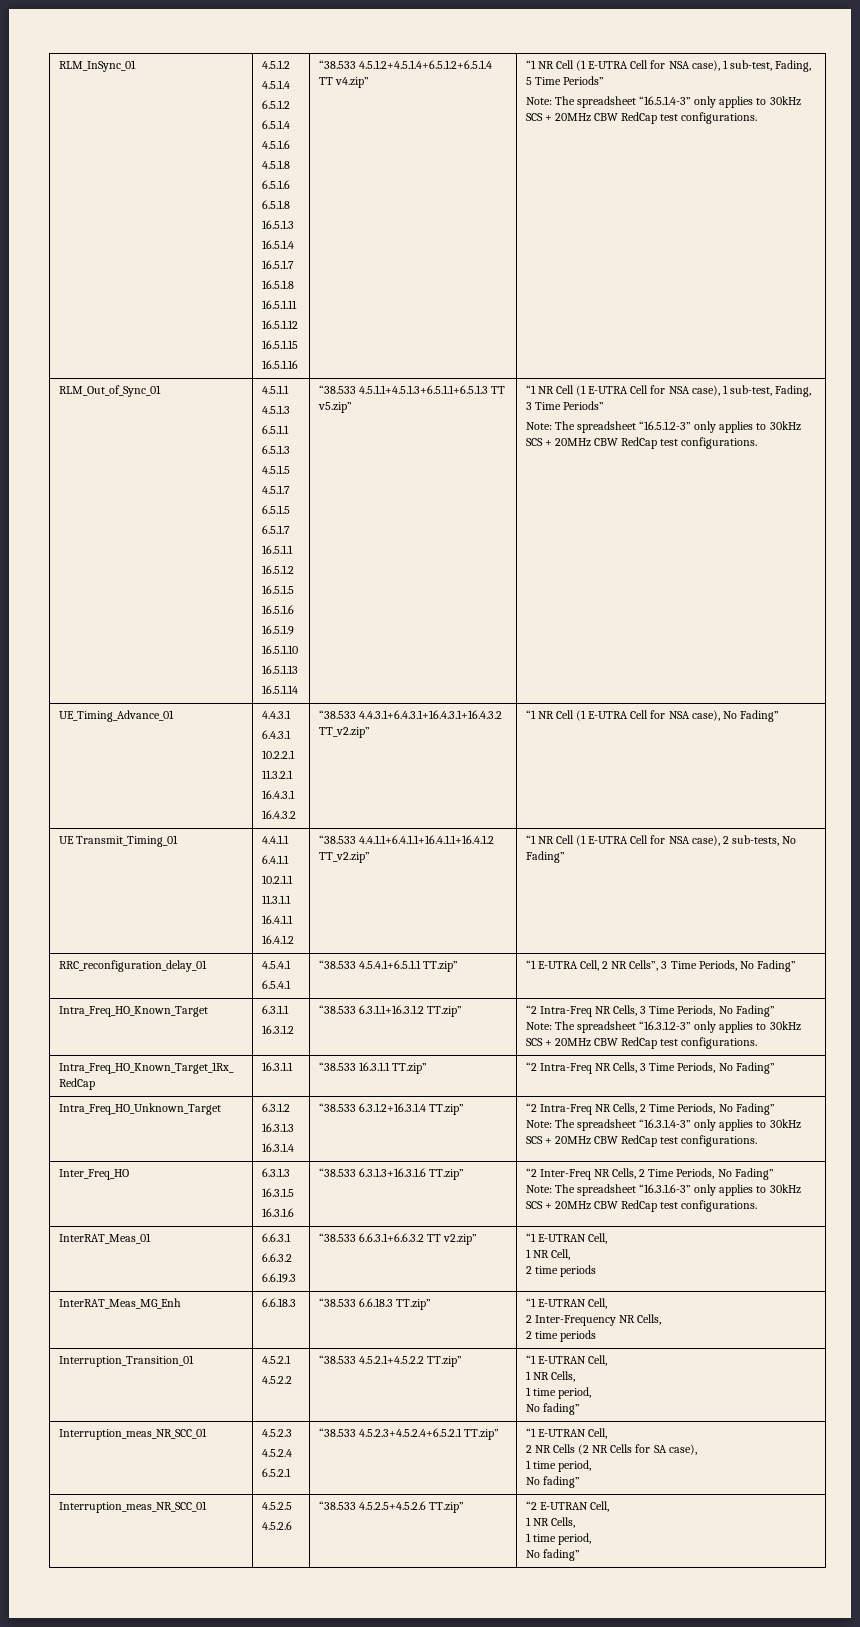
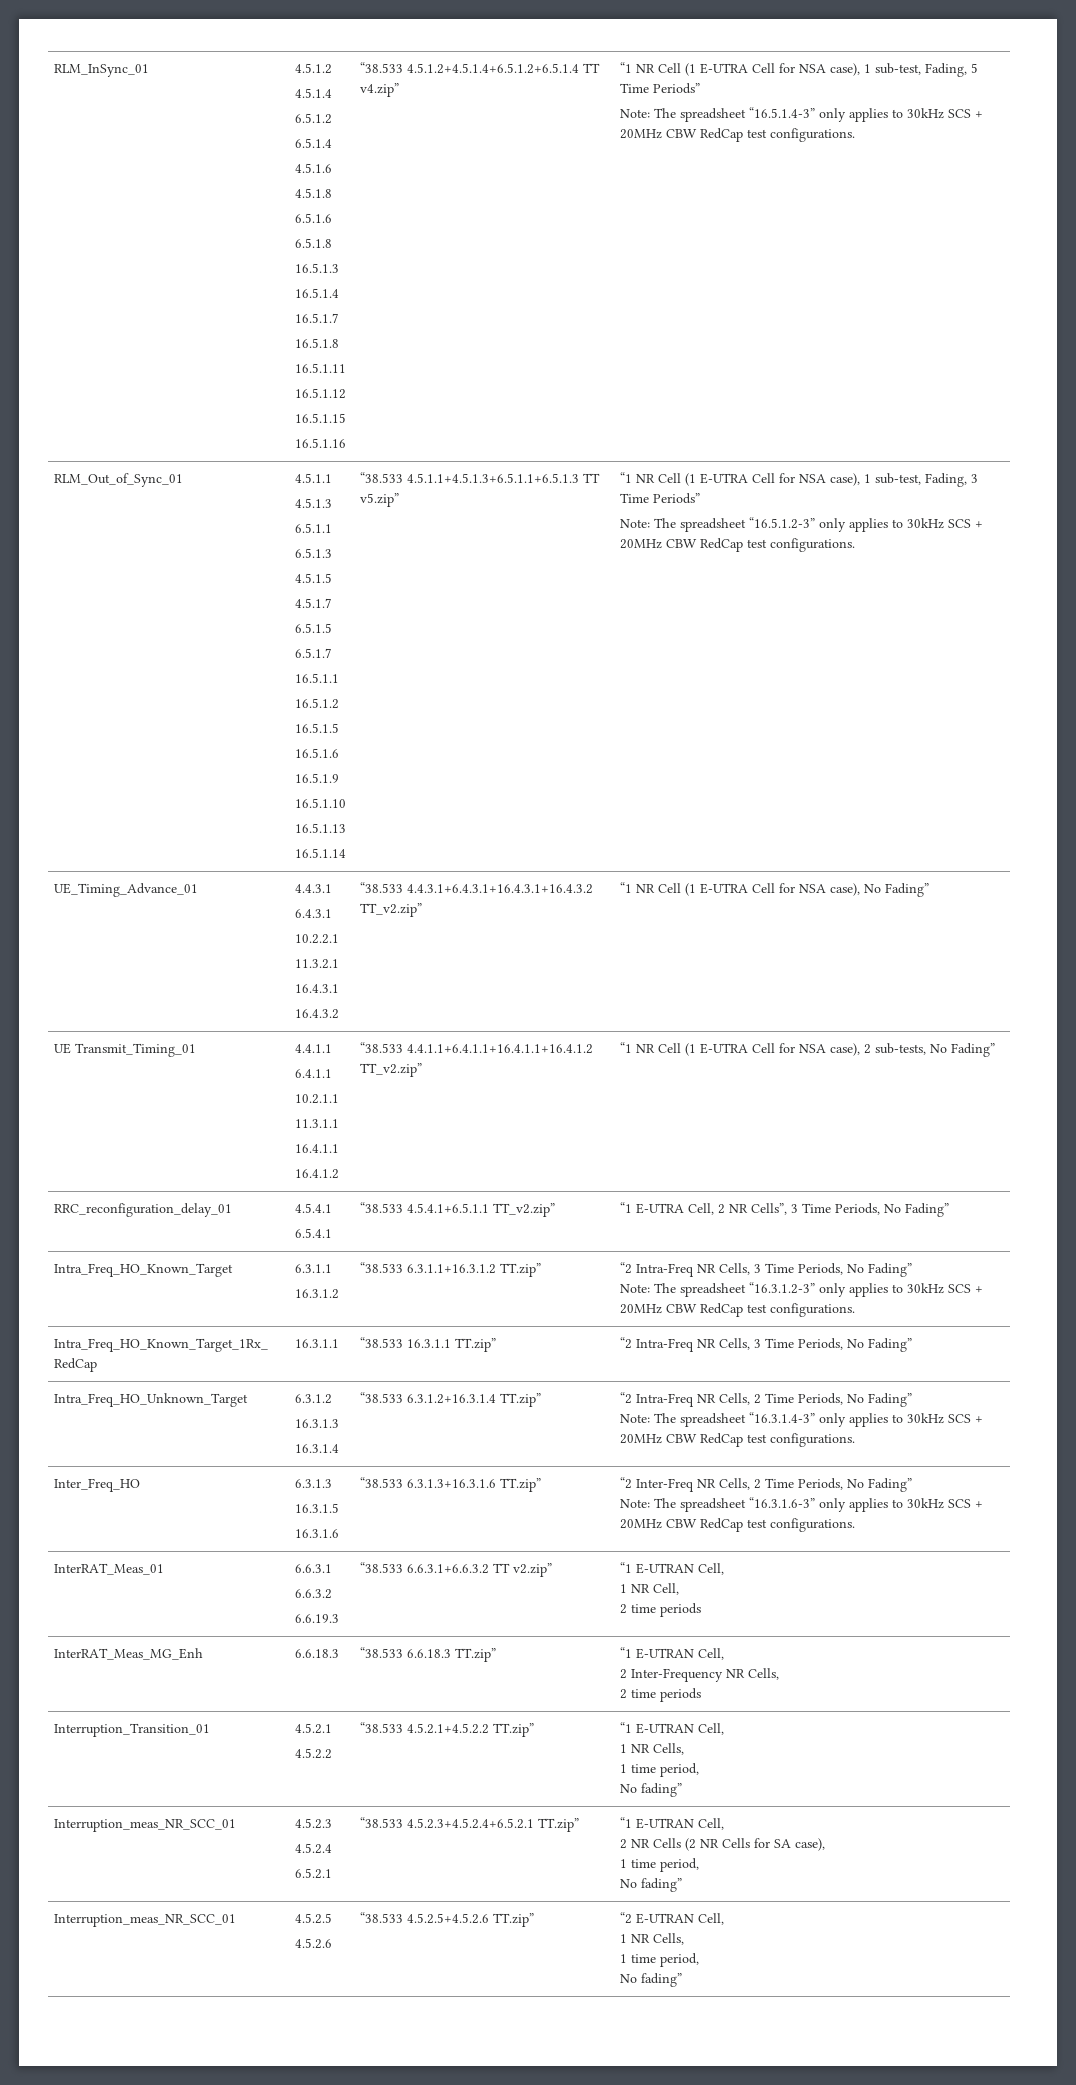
[422,961,458,972] TT.zip” -> [493,1203,556,1217] TT_v2.zip”

